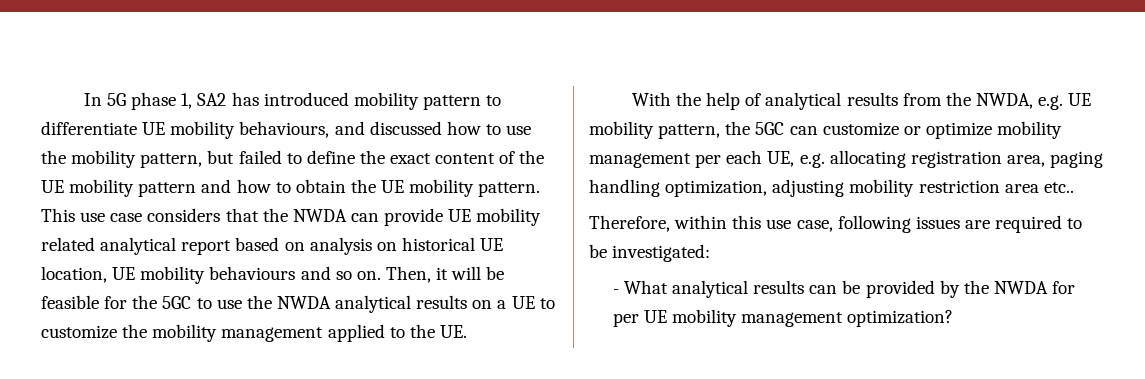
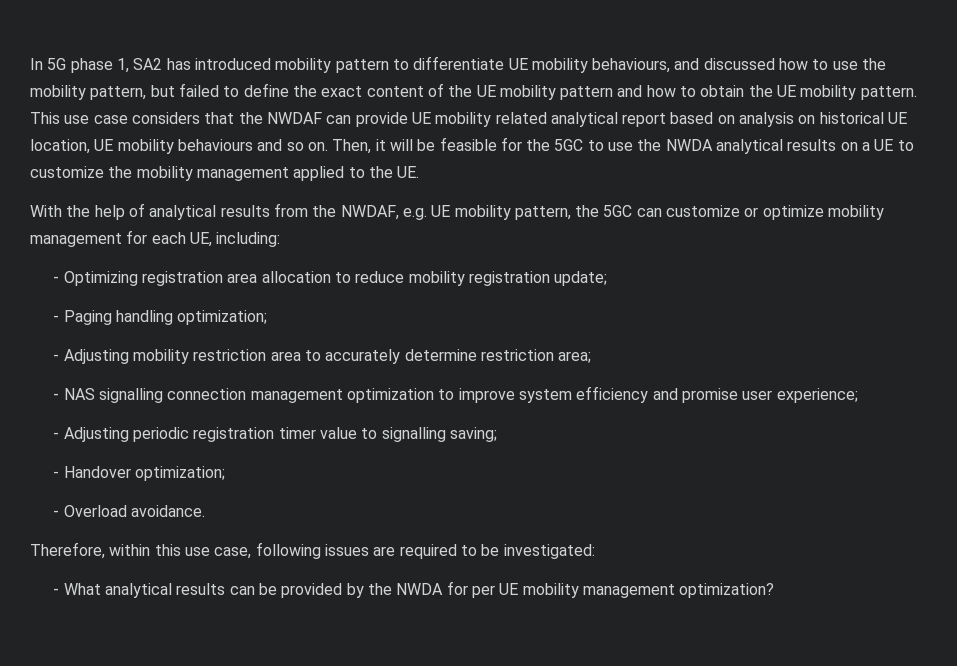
[292,209,347,222] NWDA -> [266,112,322,124] NWDAF
[976,93,1034,109] NWDA, -> [340,205,399,220] NWDAF,
[695,154,722,168] per -> [126,230,148,244] for
[799,150,1104,168] [589,179,1074,197] e.g. allocating registration area, paging handling optimization, adjusting mobility restriction area etc.. -> [216,232,281,247] [53,271,608,286] [53,310,268,325] [53,349,592,364] [53,386,858,403] [53,427,497,442] [53,466,226,481] [53,505,206,517] including: // - Optimizing registration area allocation to reduce mobility registration update; // - Paging handling optimization; // - Adjusting mobility restriction area to accurately determine restriction area; // - NAS signalling connection management optimization to improve system efficiency and promise user experience; // - Adjusting periodic registration timer value to signalling saving; // - Handover optimization; // - Overload avoidance.

